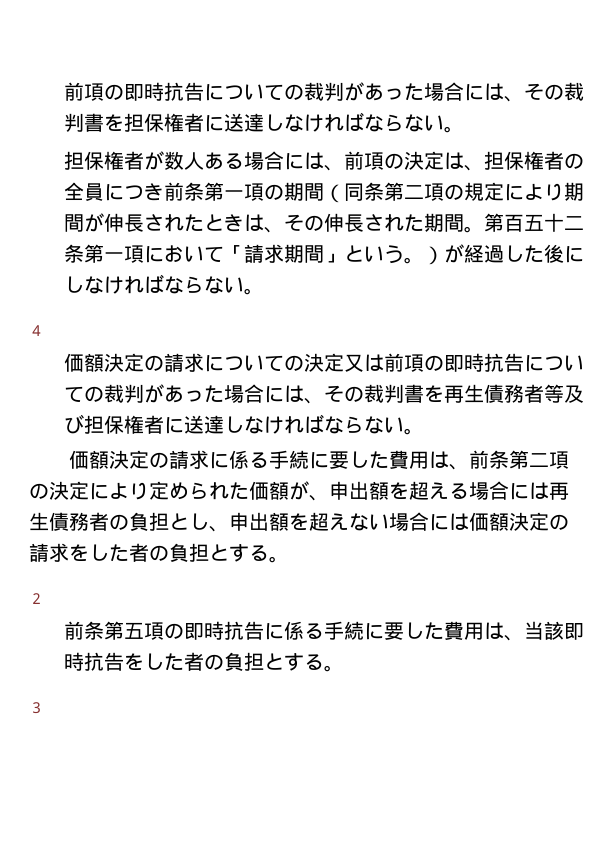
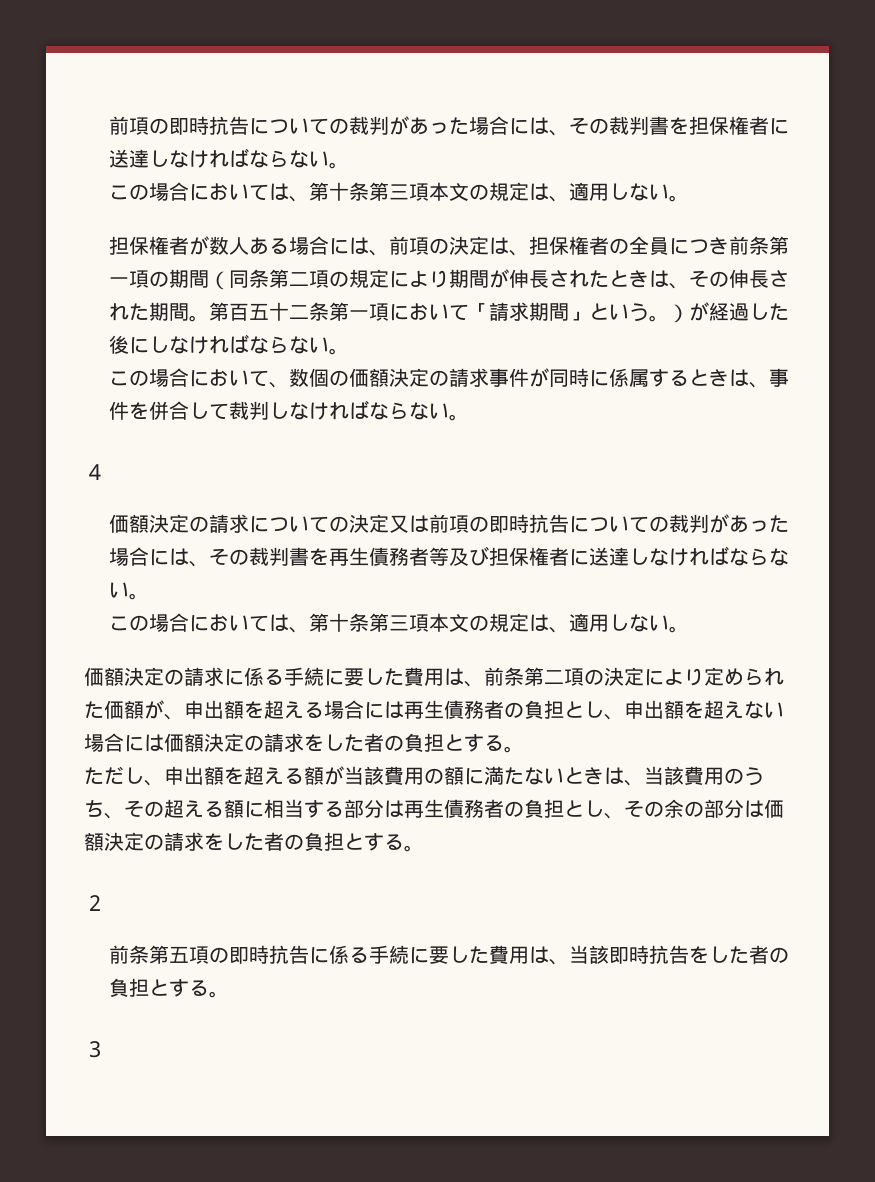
(464, 129) none -> [109,182,690,202] // この場合においては、第十条第三項本文の規定は、適用しない。
(264, 291) none -> [109,368,790,388] [109,400,470,421] // この場合において、数個の価額決定の請求事件が同時に係属するときは、事件を併合して裁判しなければならない。
(424, 431) none -> [109,613,690,633] // この場合においては、第十条第三項本文の規定は、適用しない。
(289, 559) none -> [84,766,764,786] [84,799,784,819] [84,832,424,852] // ただし、申出額を超える額が当該費用の額に満たないときは、当該費用のうち、その超える額に相当する部分は再生債務者の負担とし、その余の部分は価額決定の請求をした者の負担とする。

